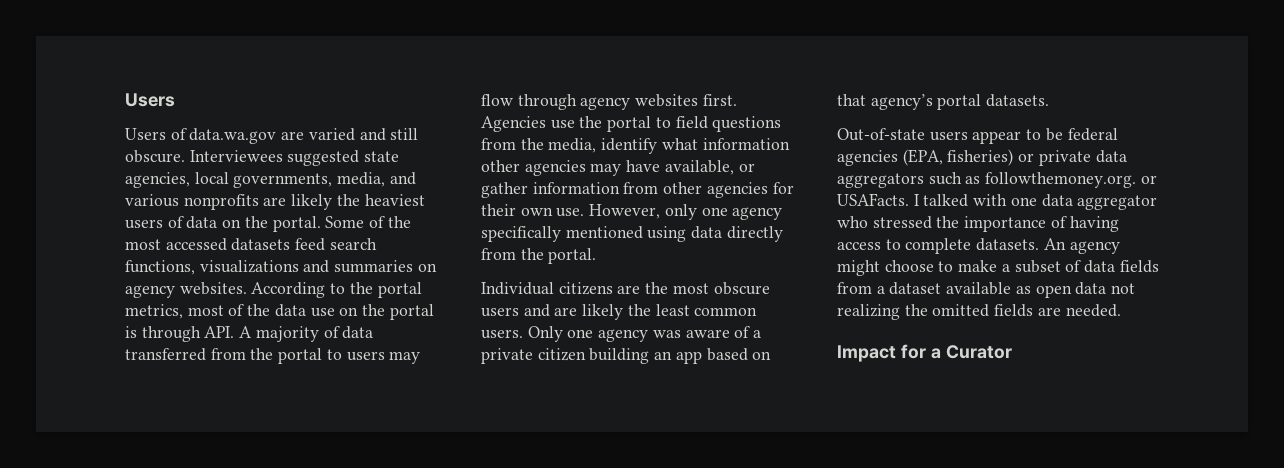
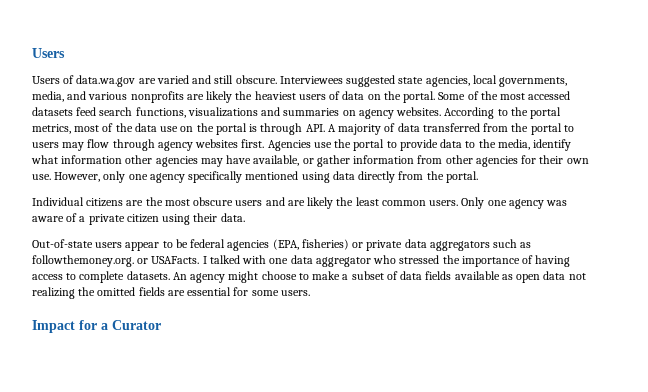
[675,116,782,132] [481,138,516,150] field questions from -> [399,139,476,151] provide data to
[589,348,772,364] [837,94,1050,110] building an app based on that agency’s portal datasets. -> [162,213,245,225] using their data.
[837,282,942,295] from a dataset -> (452, 275) none
[1065,304,1121,317] needed. -> [187,287,310,296] essential for some users.

